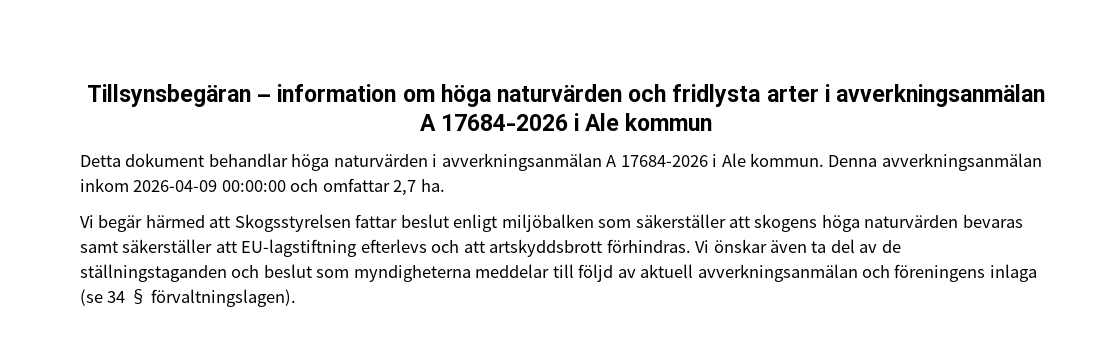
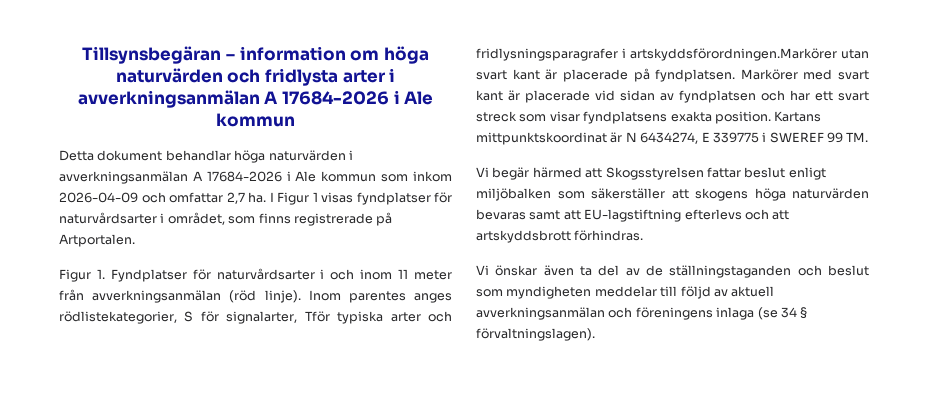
[750,153,1042,171] kommun. Denna avverkningsanmälan -> [321,171,409,182] kommun som
[221,180,286,192] 00:00:00 -> (138, 197) none
(445, 185) none -> [269,192,452,205] [59,212,393,226] [59,234,135,247] [59,268,453,282] [59,289,452,303] [59,311,452,324] [476,48,869,61] [476,68,869,82] [476,90,869,103] [476,111,822,124] [476,132,869,145] I Figur 1 visas fyndplatser för naturvårdsarter i området, som finns registrerade på Artportalen. // Figur 1. Fyndplatser för naturvårdsarter i och inom 11 meter från avverkningsanmälan (röd linje). Inom parentes anges rödlistekategorier, S för signalarter, Tför typiska arter och fridlysningsparagrafer i artskyddsförordningen.Markörer utan svart kant är placerade på fyndplatsen. Markörer med svart kant är placerade vid sidan av fyndplatsen och har ett svart streck som visar fyndplatsens exakta position. Kartans mittpunktskoordinat är N 6434274, E 339775 i SWEREF 99 TM.
[122,239,213,253] säkerställer -> (561, 215) none
(691, 246) none -> (644, 235) //
[353,265,471,282] myndigheterna -> [506,286,592,299] myndigheten

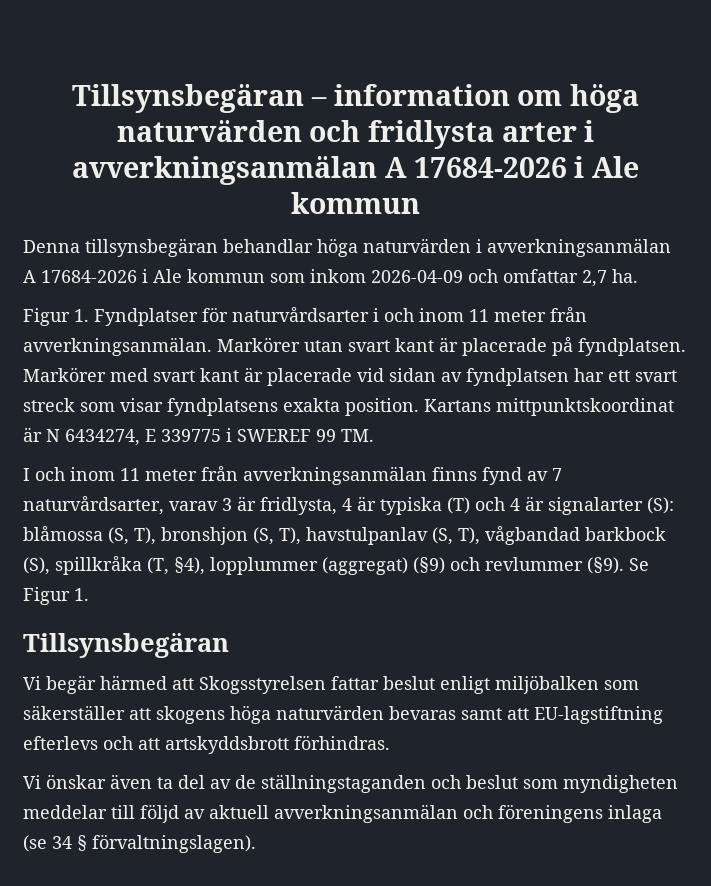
[59,150,163,161] Detta dokument -> [23,238,218,257] Denna tillsynsbegäran
[269,192,452,205] [59,212,393,226] [59,234,135,247] I Figur 1 visas fyndplatser för naturvårdsarter i området, som finns registrerade på Artportalen. -> (638, 276) none
[92,290,452,303] [59,311,452,324] [476,48,837,61] avverkningsanmälan (röd linje). Inom parentes anges rödlistekategorier, S för signalarter, Tför typiska arter och fridlysningsparagrafer i artskyddsförordningen.Markörer -> [23,337,300,356] avverkningsanmälan. Markörer
[761,90,785,101] och -> (569, 377) none
(869, 137) none -> [23,466,562,485] [23,496,674,515] [23,526,666,545] [23,556,649,575] [23,587,89,605] [23,633,229,658] // I och inom 11 meter från avverkningsanmälan finns fynd av 7 naturvårdsarter, varav 3 är fridlysta, 4 är typiska (T) och 4 är signalarter (S): blåmossa (S, T), bronshjon (S, T), havstulpanlav (S, T), vågbandad barkbock (S), spillkråka (T, §4), lopplummer (aggregat) (§9) och revlummer (§9). Se Figur 1. // Tillsynsbegäran

